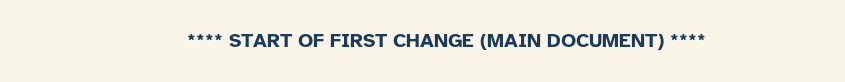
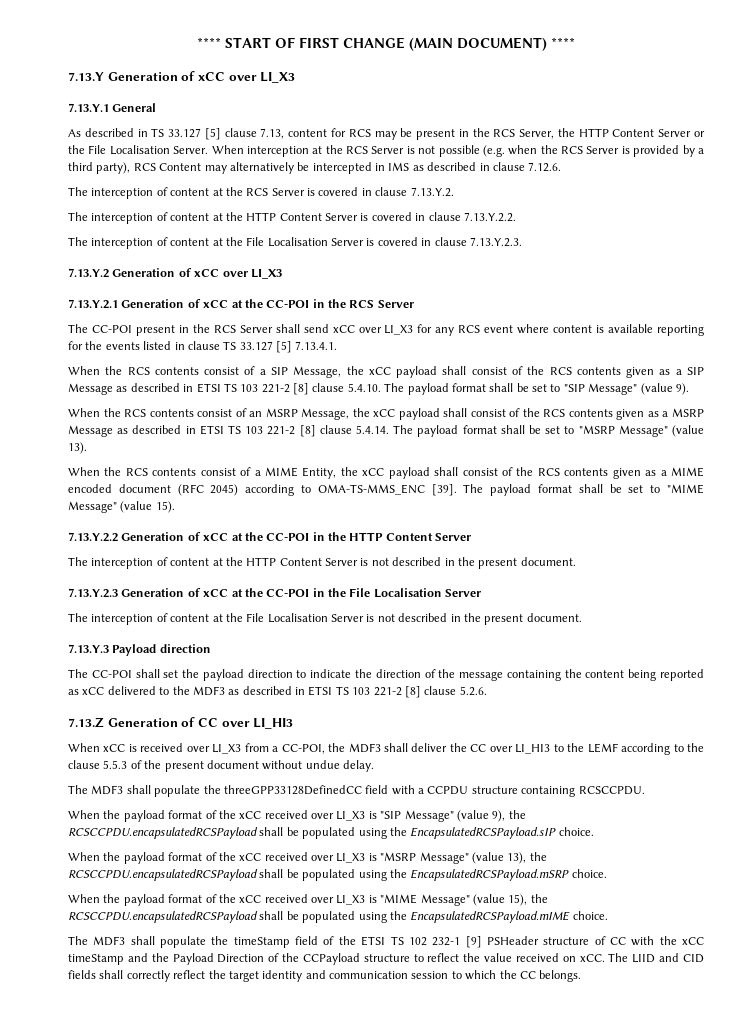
(706, 40) none -> [68,71,296,83] [68,103,157,112] [68,128,705,140] [68,145,705,157] [68,162,562,174] [68,187,454,199] [68,212,516,224] [68,237,522,249] [68,268,282,279] [68,299,414,309] [68,324,704,336] [68,341,338,353] [68,366,704,378] [68,383,689,395] [68,408,704,420] [68,425,704,437] [68,442,87,454] [68,467,705,479] [68,484,704,496] [68,501,175,513] [68,532,472,542] [68,557,576,569] [68,588,482,598] [68,613,582,625] [68,644,211,656] [68,669,704,681] [68,686,487,698] [68,717,294,729] [68,743,704,755] [68,760,374,772] [68,785,645,797] [68,810,526,822] [68,827,594,839] [68,852,547,864] [68,869,607,881] [68,894,548,906] [68,911,608,923] [68,936,705,948] [68,953,705,965] [68,970,582,982] // 7.13.Y Generation of xCC over LI_X3 // 7.13.Y.1 General // As described in TS 33.127 [5] clause 7.13, content for RCS may be present in the RCS Server, the HTTP Content Server or the File Localisation Server. When interception at the RCS Server is not possible (e.g. when the RCS Server is provided by a third party), RCS Content may alternatively be intercepted in IMS as described in clause 7.12.6. // The interception of content at the RCS Server is covered in clause 7.13.Y.2. // The interception of content at the HTTP Content Server is covered in clause 7.13.Y.2.2. // The interception of content at the File Localisation Server is covered in clause 7.13.Y.2.3. // 7.13.Y.2 Generation of xCC over LI_X3 // 7.13.Y.2.1 Generation of xCC at the CC-POI in the RCS Server // The CC-POI present in the RCS Server shall send xCC over LI_X3 for any RCS event where content is available reporting for the events listed in clause TS 33.127 [5] 7.13.4.1. // When the RCS contents consist of a SIP Message, the xCC payload shall consist of the RCS contents given as a SIP Message as described in ETSI TS 103 221-2 [8] clause 5.4.10. The payload format shall be set to "SIP Message" (value 9). // When the RCS contents consist of an MSRP Message, the xCC payload shall consist of the RCS contents given as a MSRP Message as described in ETSI TS 103 221-2 [8] clause 5.4.14. The payload format shall be set to "MSRP Message" (value 13). // When the RCS contents consist of a MIME Entity, the xCC payload shall consist of the RCS contents given as a MIME encoded document (RFC 2045) according to OMA-TS-MMS_ENC [39]. The payload format shall be set to "MIME Message" (value 15). // 7.13.Y.2.2 Generation of xCC at the CC-POI in the HTTP Content Server // The interception of content at the HTTP Content Server is not described in the present document. // 7.13.Y.2.3 Generation of xCC at the CC-POI in the File Localisation Server // The interception of content at the File Localisation Server is not described in the present document. // 7.13.Y.3 Payload direction // The CC-POI shall set the payload direction to indicate the direction of the message containing the content being reported as xCC delivered to the MDF3 as described in ETSI TS 103 221-2 [8] clause 5.2.6. // 7.13.Z Generation of CC over LI_HI3 // When xCC is received over LI_X3 from a CC-POI, the MDF3 shall deliver the CC over LI_HI3 to the LEMF according to the clause 5.5.3 of the present document without undue delay. // The MDF3 shall populate the threeGPP33128DefinedCC field with a CCPDU structure containing RCSCCPDU. // When the payload format of the xCC received over LI_X3 is "SIP Message" (value 9), the RCSCCPDU.encapsulatedRCSPayload shall be populated using the EncapsulatedRCSPayload.sIP choice. // When the payload format of the xCC received over LI_X3 is "MSRP Message" (value 13), the RCSCCPDU.encapsulatedRCSPayload shall be populated using the EncapsulatedRCSPayload.mSRP choice. // When the payload format of the xCC received over LI_X3 is "MIME Message" (value 15), the RCSCCPDU.encapsulatedRCSPayload shall be populated using the EncapsulatedRCSPayload.mIME choice. // The MDF3 shall populate the timeStamp field of the ETSI TS 102 232-1 [9] PSHeader structure of CC with the xCC timeStamp and the Payload Direction of the CCPayload structure to reflect the value received on xCC. The LIID and CID fields shall correctly reflect the target identity and communication session to which the CC belongs.

